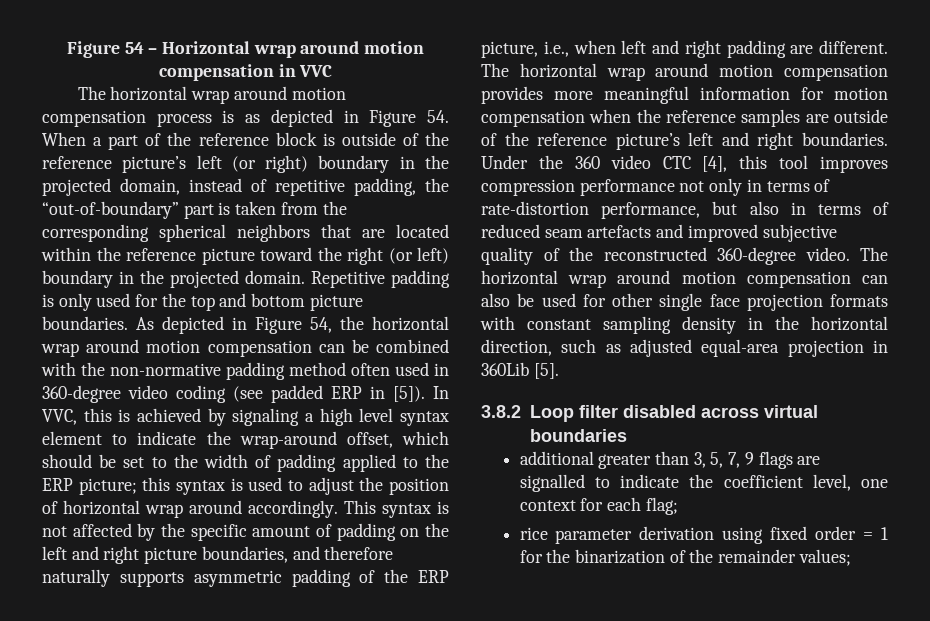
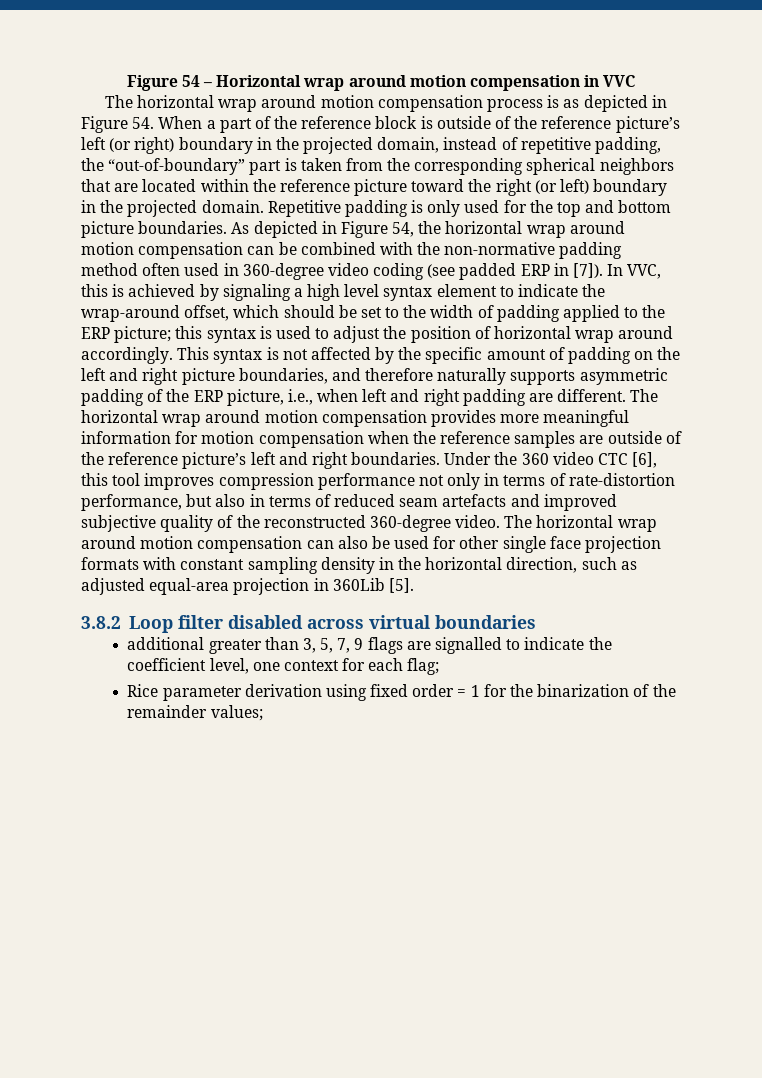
[393,386,425,402] [5]). -> [573,263,604,278] [7]).
[702,156,728,172] [4], -> [632,452,658,468] [6],
[519,527,548,540] rice -> [127,684,159,697] Rice

